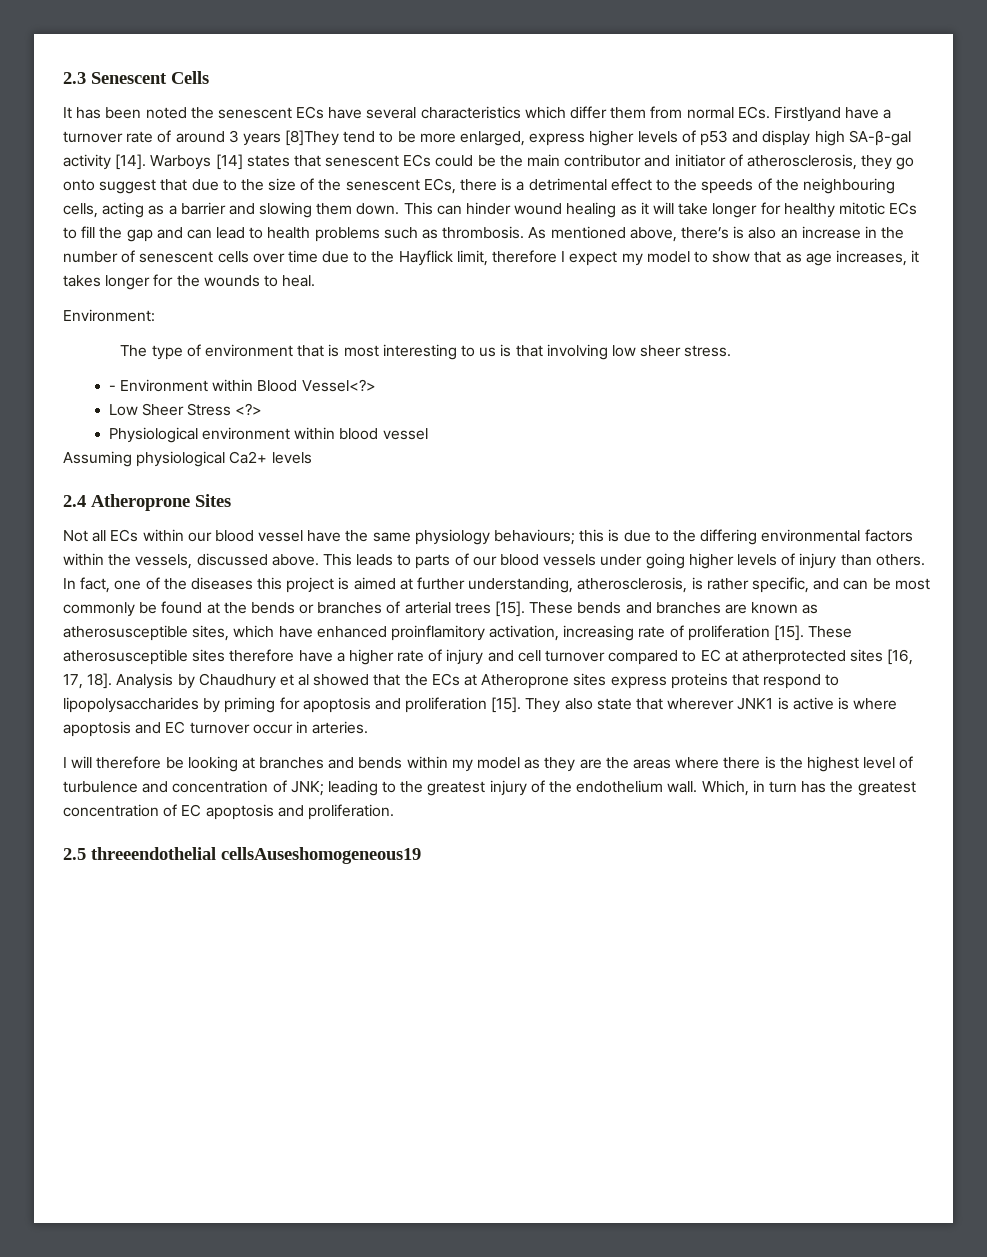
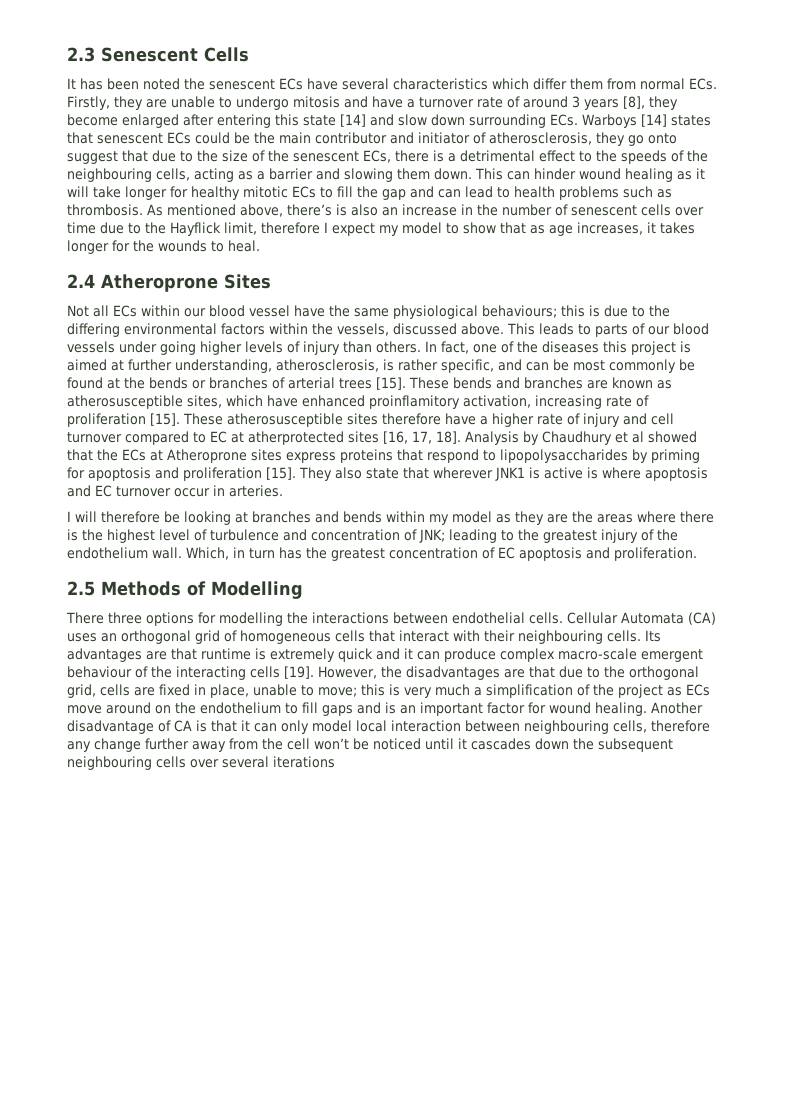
[773,106,841,122] Firstlyand -> [67,96,368,110] Firstly, they are unable to undergo mitosis and
[285,130,911,146] [63,154,147,170] [8]They tend to be more enlarged, express higher levels of p53 and display high SA-β-gal activity [14]. -> [622,96,678,110] [67,114,578,128] [8], they become enlarged after entering this state [14] and slow down surrounding ECs.
[63,309,155,322] [120,344,732,360] [108,379,376,392] [108,403,263,416] [108,427,428,443] [63,451,312,467] // Environment: // The type of environment that is most interesting to us is that involving low sheer stress. // - Environment within Blood Vessel<?> // Low Sheer Stress <?> // Physiological environment within blood vessel // Assuming physiological Ca2+ levels -> (260, 246) none
[414,529,490,545] physiology -> [393,305,478,319] physiological
[91,847,421,864] threeendothelial cellsAuseshomogeneous19 -> [101,581,303,599] [66,612,716,626] [67,630,661,644] [67,648,703,662] [67,666,699,680] [67,684,710,698] [67,702,703,716] [67,720,710,734] [67,738,673,752] [67,756,335,770] Methods of Modelling // There three options for modelling the interactions between endothelial cells. Cellular Automata (CA) uses an orthogonal grid of homogeneous cells that interact with their neighbouring cells. Its advantages are that runtime is extremely quick and it can produce complex macro-scale emergent behaviour of the interacting cells [19]. However, the disadvantages are that due to the orthogonal grid, cells are fixed in place, unable to move; this is very much a simplification of the project as ECs move around on the endothelium to fill gaps and is an important factor for wound healing. Another disadvantage of CA is that it can only model local interaction between neighbouring cells, therefore any change further away from the cell won’t be noticed until it cascades down the subsequent neighbouring cells over several iterations

